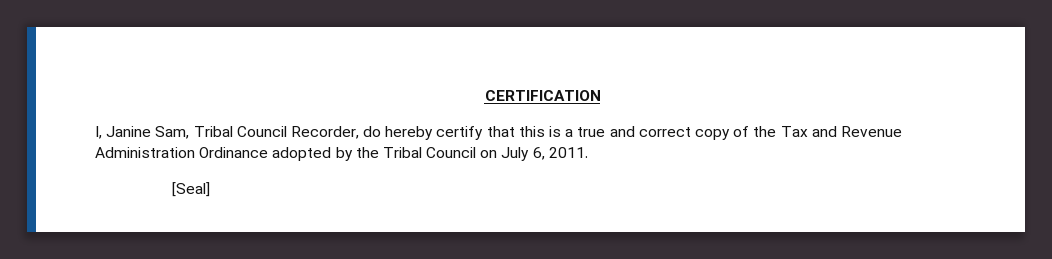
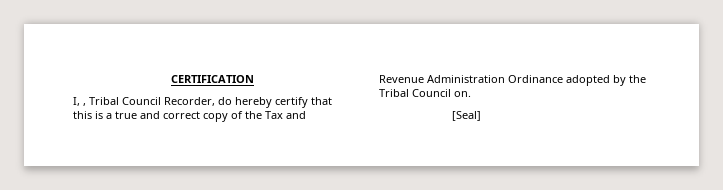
[106,126,190,139] Janine Sam, -> [83,103,86,106] ,
[480,147,588,161] on July 6, 2011. -> [454,91,471,97] on.

